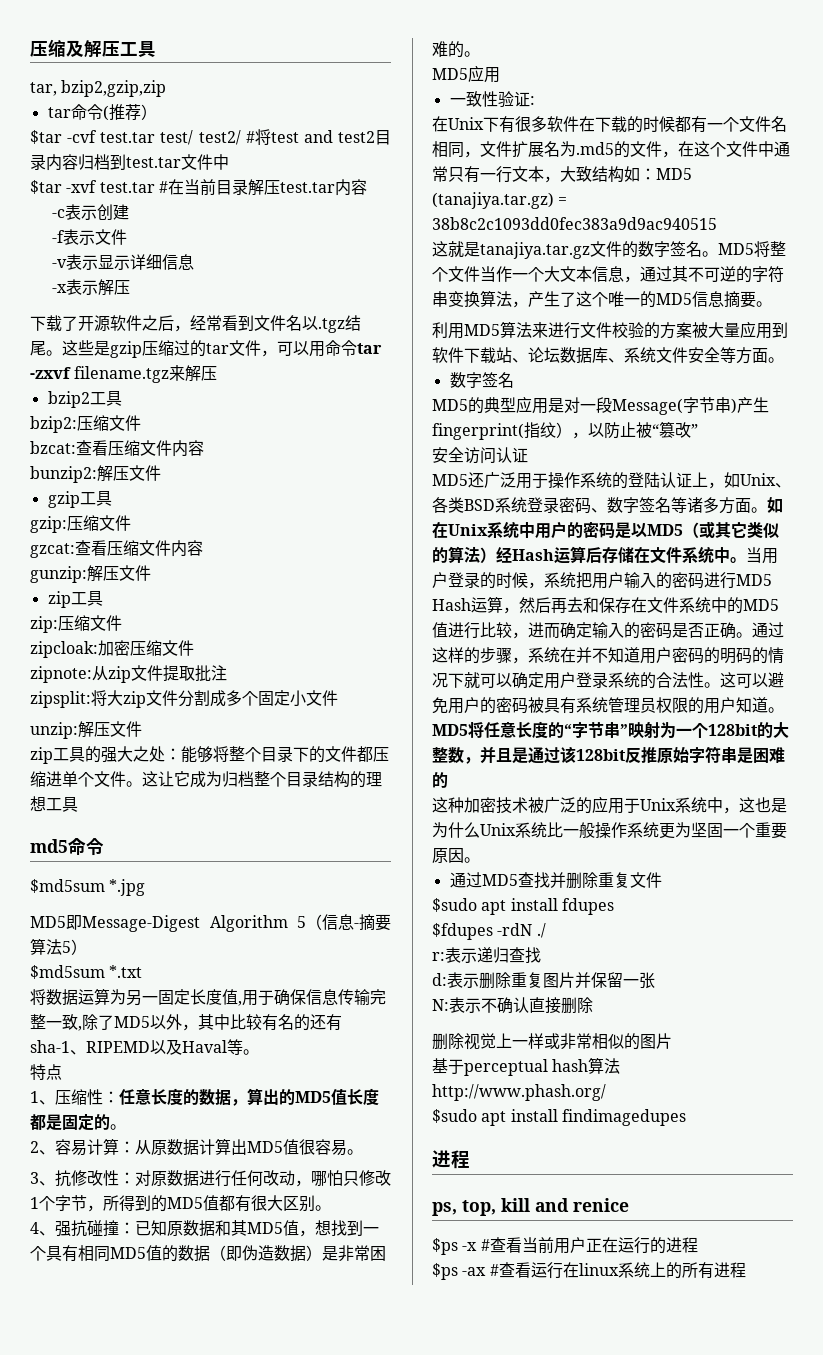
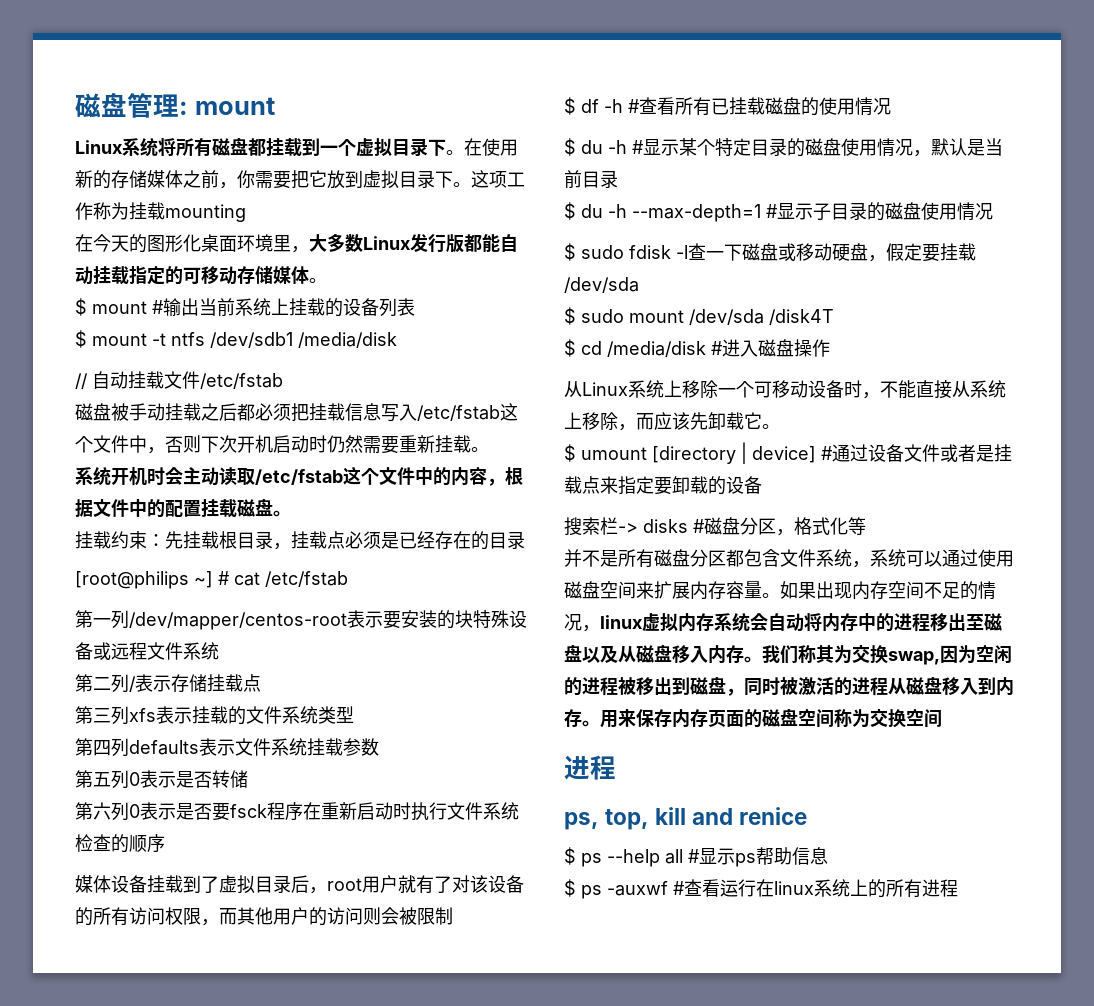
[30,39,156,58] [30,80,167,97] [47,104,157,121] [30,129,391,145] [30,154,229,171] [30,179,367,196] [52,204,130,221] [52,229,128,245] [52,254,195,270] [52,279,131,296] [30,315,361,333] [30,340,382,358] [30,365,218,383] [47,391,122,408] [30,415,141,433] [30,440,204,457] [30,465,161,483] [47,491,112,508] [30,515,131,533] [30,540,203,558] [30,565,151,583] [47,591,103,608] [30,615,122,633] [30,640,194,658] [30,665,227,683] [30,690,338,708] [30,721,142,739] [30,746,389,764] [30,771,382,788] [30,796,78,812] [30,838,104,856] [30,879,146,896] [30,914,391,932] [30,938,87,955] [30,965,143,979] [30,988,386,1006] [30,1014,342,1031] [30,1039,259,1055] [30,1064,62,1080] [30,1088,379,1106] [30,1114,126,1131] [30,1138,363,1156] [30,1170,391,1187] [30,1195,331,1212] [30,1220,379,1237] [30,1245,386,1262] [432,41,480,58] [432,65,500,83] [449,91,535,107] [432,116,787,133] [432,141,790,158] [432,166,692,183] [432,192,568,209] [432,217,717,230] [432,241,786,259] [432,266,784,283] [432,290,772,308] [432,321,788,339] [432,347,784,364] [449,372,514,388] [432,396,769,415] [432,422,698,440] [432,447,528,464] [432,472,791,489] [432,497,783,514] [432,521,779,539] [432,546,778,564] [432,572,772,589] [432,596,779,614] [432,622,784,639] [432,647,784,664] [432,672,784,689] [432,697,784,714] [432,721,789,739] [432,746,785,764] [432,772,448,788] [432,796,787,814] [432,822,787,839] [432,848,480,863] [449,872,662,889] [432,898,614,915] [432,923,546,940] [432,947,541,963] [432,972,655,989] [432,997,593,1014] [432,1033,672,1050] [432,1057,621,1076] [432,1084,606,1101] [432,1109,686,1126] 压缩及解压工具 // tar, bzip2,gzip,zip // tar命令(推荐） // $tar -cvf test.tar test/ test2/ #将test and test2目录内容归档到test.tar文件中 // $tar -xvf test.tar #在当前目录解压test.tar内容 // -c表示创建 // -f表示文件 // -v表示显示详细信息 // -x表示解压 // 下载了开源软件之后，经常看到文件名以.tgz结尾。这些是gzip压缩过的tar文件，可以用命令tar -zxvf filename.tgz来解压 // bzip2工具 // bzip2:压缩文件 // bzcat:查看压缩文件内容 // bunzip2:解压文件 // gzip工具 // gzip:压缩文件 // gzcat:查看压缩文件内容 // gunzip:解压文件 // zip工具 // zip:压缩文件 // zipcloak:加密压缩文件 // zipnote:从zip文件提取批注 // zipsplit:将大zip文件分割成多个固定小文件 // unzip:解压文件 // zip工具的强大之处：能够将整个目录下的文件都压缩进单个文件。这让它成为归档整个目录结构的理想工具 // md5命令 // $md5sum *.jpg // MD5即Message-Digest Algorithm 5（信息-摘要算法5） // $md5sum *.txt // 将数据运算为另一固定长度值,用于确保信息传输完整一致,除了MD5以外，其中比较有名的还有sha-1、RIPEMD以及Haval等。 // 特点 // 1、压缩性：任意长度的数据，算出的MD5值长度都是固定的。 // 2、容易计算：从原数据计算出MD5值很容易。 // 3、抗修改性：对原数据进行任何改动，哪怕只修改1个字节，所得到的MD5值都有很大区别。 // 4、强抗碰撞：已知原数据和其MD5值，想找到一个具有相同MD5值的数据（即伪造数据）是非常困难的。 // MD5应用 // 一致性验证: // 在Unix下有很多软件在下载的时候都有一个文件名相同，文件扩展名为.md5的文件，在这个文件中通常只有一行文本，大致结构如：MD5 (tanajiya.tar.gz) = 38b8c2c1093dd0fec383a9d9ac940515 // 这就是tanajiya.tar.gz文件的数字签名。MD5将整个文件当作一个大文本信息，通过其不可逆的字符串变换算法，产生了这个唯一的MD5信息摘要。 // 利用MD5算法来进行文件校验的方案被大量应用到软件下载站、论坛数据库、系统文件安全等方面。 // 数字签名 // MD5的典型应用是对一段Message(字节串)产生fingerprint(指纹），以防止被“篡改” // 安全访问认证 // MD5还广泛用于操作系统的登陆认证上，如Unix、各类BSD系统登录密码、数字签名等诸多方面。如在Unix系统中用户的密码是以MD5（或其它类似的算法）经Hash运算后存储在文件系统中。当用户登录的时候，系统把用户输入的密码进行MD5 Hash运算，然后再去和保存在文件系统中的MD5值进行比较，进而确定输入的密码是否正确。通过这样的步骤，系统在并不知道用户密码的明码的情况下就可以确定用户登录系统的合法性。这可以避免用户的密码被具有系统管理员权限的用户知道。MD5将任意长度的“字节串”映射为一个128bit的大整数，并且是通过该128bit反推原始字符串是困难的 // 这种加密技术被广泛的应用于Unix系统中，这也是为什么Unix系统比一般操作系统更为坚固一个重要原因。 // 通过MD5查找并删除重复文件 // $sudo apt install fdupes // $fdupes -rdN ./ // r:表示递归查找 // d:表示删除重复图片并保留一张 // N:表示不确认直接删除 // 删除视觉上一样或非常相似的图片 // 基于perceptual hash算法http://www.phash.org/ // $sudo apt install findimagedupes -> [75,93,275,118] [75,137,518,157] [75,170,525,189] [75,202,246,222] [75,233,518,253] [75,265,327,285] [75,298,415,317] [75,330,397,348] [75,371,283,389] [75,403,518,422] [75,435,489,454] [75,466,523,486] [75,498,291,518] [75,531,525,550] [75,571,348,589] [75,610,527,630] [75,642,219,660] [75,674,261,693] [75,706,354,725] [75,738,379,757] [75,770,248,789] [75,802,519,821] [75,834,165,853] [75,875,524,894] [75,907,453,926] [564,97,891,116] [564,138,1003,157] [564,170,618,188] [564,202,993,222] [564,243,976,262] [564,277,639,293] [564,307,834,325] [564,339,830,357] [564,380,1006,399] [564,412,780,431] [564,442,1012,464] [564,476,762,495] [564,517,866,536] [564,549,1014,568] [564,581,996,600] [564,612,1002,632] [564,644,1012,665] [564,676,1014,696] [564,708,942,728] 磁盘管理: mount // Linux系统将所有磁盘都挂载到一个虚拟目录下。在使用新的存储媒体之前，你需要把它放到虚拟目录下。这项工作称为挂载mounting // 在今天的图形化桌面环境里，大多数Linux发行版都能自动挂载指定的可移动存储媒体。 // $ mount #输出当前系统上挂载的设备列表 // $ mount -t ntfs /dev/sdb1 /media/disk // // 自动挂载文件/etc/fstab // 磁盘被手动挂载之后都必须把挂载信息写入/etc/fstab这个文件中，否则下次开机启动时仍然需要重新挂载。 // 系统开机时会主动读取/etc/fstab这个文件中的内容，根据文件中的配置挂载磁盘。 // 挂载约束：先挂载根目录，挂载点必须是已经存在的目录 // [root@philips ~] # cat /etc/fstab // 第一列/dev/mapper/centos-root表示要安装的块特殊设备或远程文件系统 // 第二列/表示存储挂载点 // 第三列xfs表示挂载的文件系统类型 // 第四列defaults表示文件系统挂载参数 // 第五列0表示是否转储 // 第六列0表示是否要fsck程序在重新启动时执行文件系统检查的顺序 // 媒体设备挂载到了虚拟目录后，root用户就有了对该设备的所有访问权限，而其他用户的访问则会被限制 // $ df -h #查看所有已挂载磁盘的使用情况 // $ du -h #显示某个特定目录的磁盘使用情况，默认是当前目录 // $ du -h --max-depth=1 #显示子目录的磁盘使用情况 // $ sudo fdisk -l查一下磁盘或移动硬盘，假定要挂载/dev/sda // $ sudo mount /dev/sda /disk4T // $ cd /media/disk #进入磁盘操作 // 从Linux系统上移除一个可移动设备时，不能直接从系统上移除，而应该先卸载它。 // $ umount [directory | device] #通过设备文件或者是挂载点来指定要卸载的设备 // 搜索栏-> disks #磁盘分区，格式化等 // 并不是所有磁盘分区都包含文件系统，系统可以通过使用磁盘空间来扩展内存容量。如果出现内存空间不足的情况，linux虚拟内存系统会自动将内存中的进程移出至磁盘以及从磁盘移入内存。我们称其为交换swap,因为空闲的进程被移出到磁盘，同时被激活的进程从磁盘移入到内存。用来保存内存页面的磁盘空间称为交换空间
[432,1237,698,1255] [432,1263,487,1280] $ps -x #查看当前用户正在运行的进程 // $ps -ax -> [564,847,828,867] [564,879,668,899] $ ps --help all #显示ps帮助信息 // $ ps -auxwf

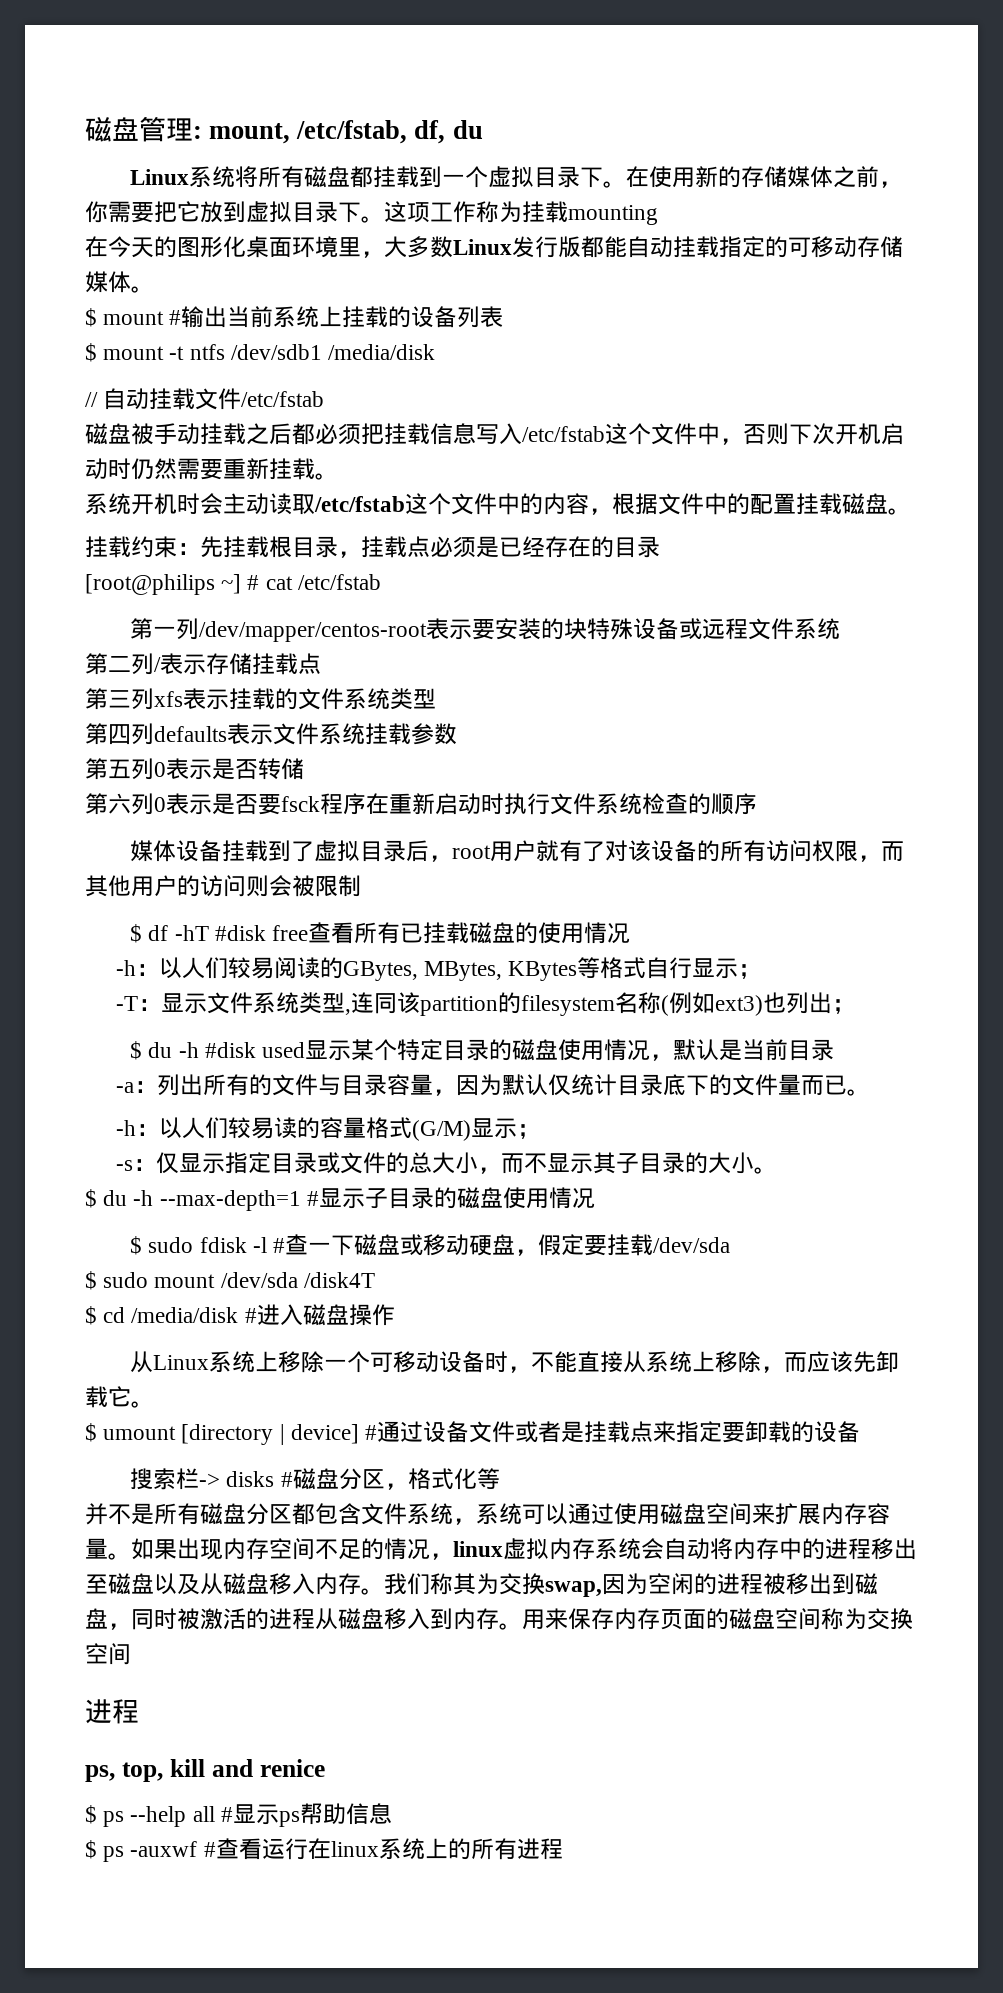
[194,97,275,115] mount -> [209,120,483,144] mount, /etc/fstab, df, du
[604,99,640,113] -h # -> [174,925,309,941] -hT #disk free
[564,138,644,156] // $ du -h # -> [115,957,762,981] [115,992,855,1016] [130,1041,306,1060] // -h：以人们较易阅读的GBytes, MBytes, KBytes等格式自行显示； // -T：显示文件系统类型,连同该partition的filesystem名称(例如ext3)也列出； // $ du -h #disk used
(618, 179) none -> [115,1074,870,1096] [115,1117,540,1141] [115,1152,777,1174] // -a：列出所有的文件与目录容量，因为默认仅统计目录底下的文件量而已。 // -h：以人们较易读的容量格式(G/M)显示； // -s：仅显示指定目录或文件的总大小，而不显示其子目录的大小。
(688, 252) none -> [273,1238,286,1253] #

